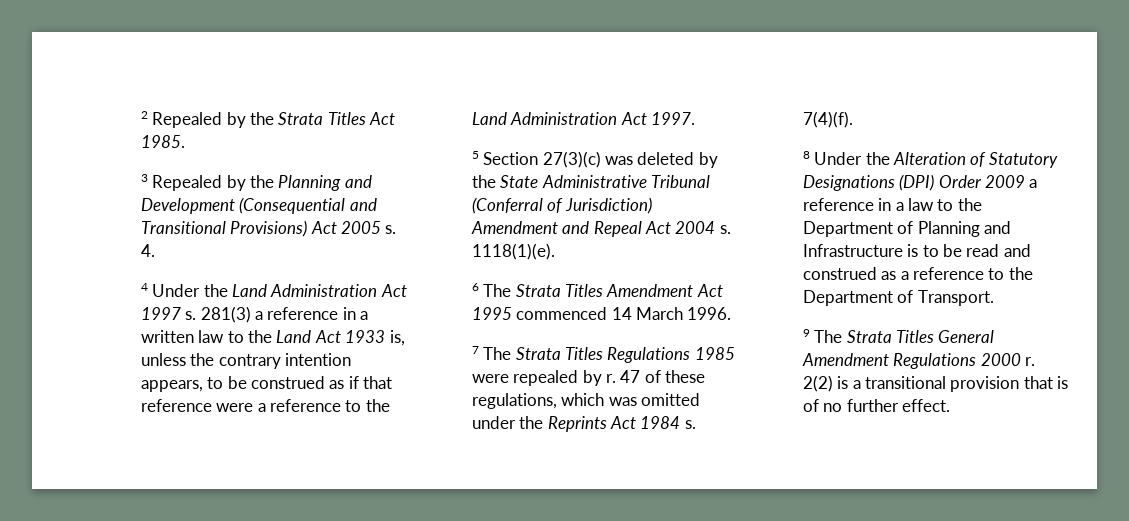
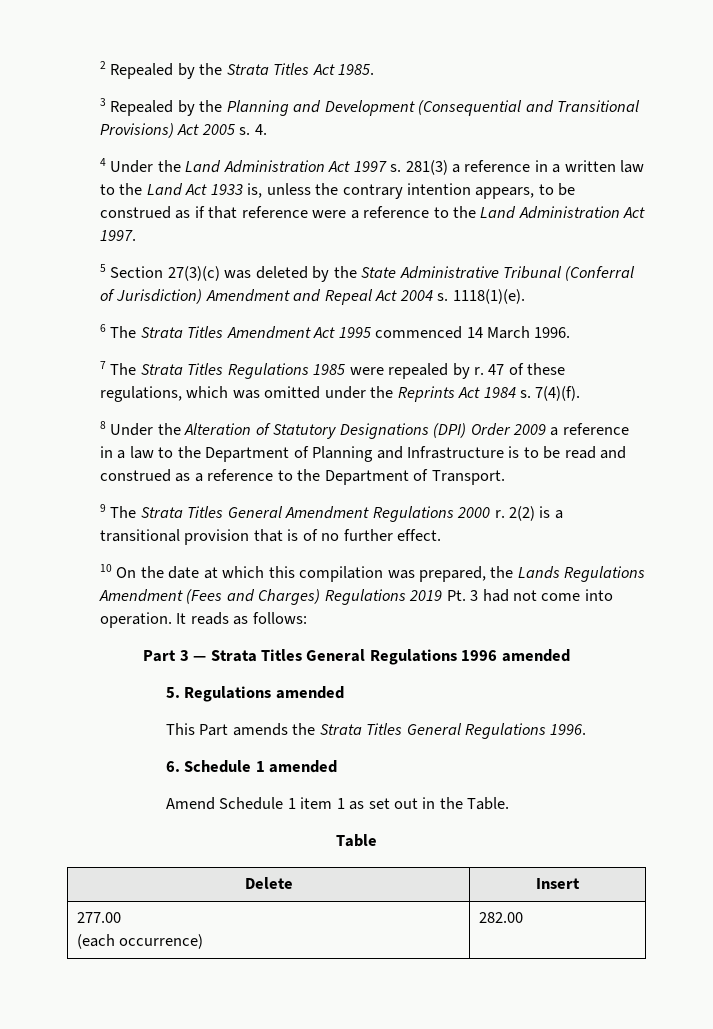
(950, 405) none -> [99,564,646,582] [98,589,613,605] [99,612,307,628] [143,649,570,665] [165,686,344,702] [165,723,587,739] [165,760,338,773] [165,797,510,810] [336,834,377,847] [244,877,293,889] [536,878,580,889] [76,912,121,923] [76,934,204,949] [478,912,523,923] // 10 On the date at which this compilation was prepared, the Lands Regulations Amendment (Fees and Charges) Regulations 2019 Pt. 3 had not come into operation. It reads as follows: // Part 3 — Strata Titles General Regulations 1996 amended // 5. Regulations amended // This Part amends the Strata Titles General Regulations 1996. // 6. Schedule 1 amended // Amend Schedule 1 item 1 as set out in the Table. // Table // Delete | Insert // 277.00 // (each occurrence) | 282.00

